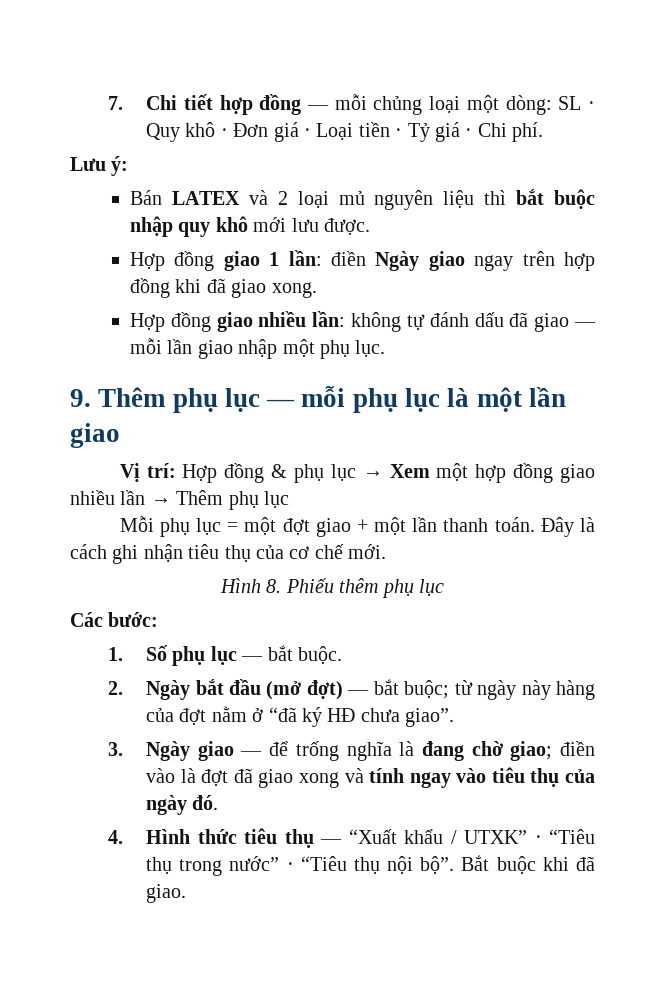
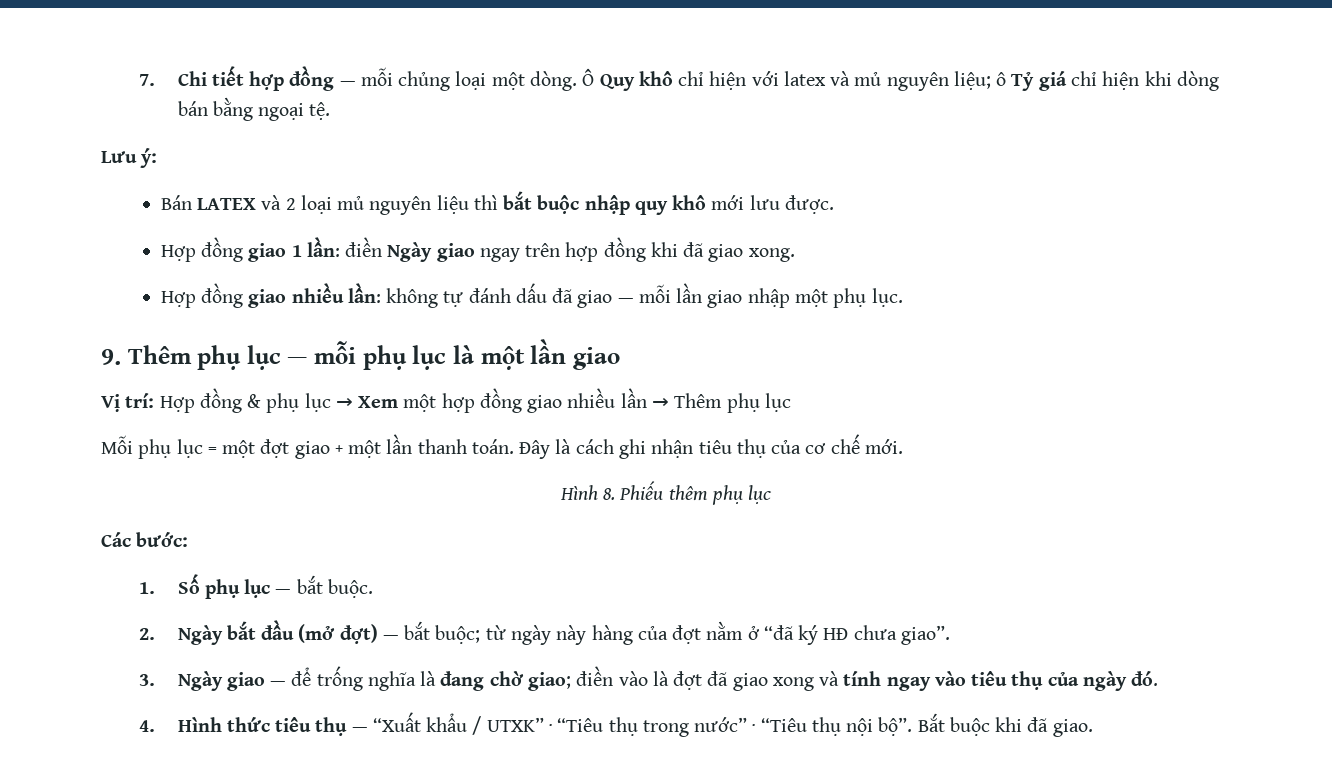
[505,95,595,115] [146,122,544,142] dòng: SL · Quy khô · Đơn giá · Loại tiền · Tỷ giá · Chi phí. -> [529,68,1219,91] [177,97,331,121] dòng. Ô Quy khô chỉ hiện với latex và mủ nguyên liệu; ô Tỷ giá chỉ hiện khi dòng bán bằng ngoại tệ.

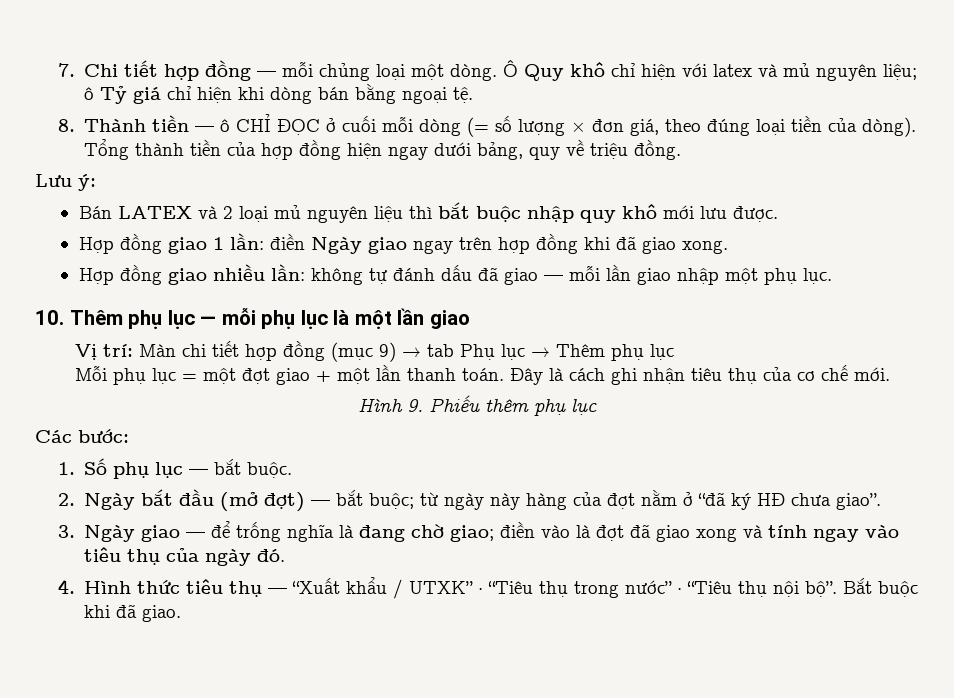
(331, 111) none -> [57,114,917,137] [84,139,682,160] // 8. Thành tiền — ô CHỈ ĐỌC ở cuối mỗi dòng (= số lượng × đơn giá, theo đúng loại tiền của dòng). Tổng thành tiền của hợp đồng hiện ngay dưới bảng, quy về triệu đồng.
[101,349,121,365] 9. -> [35,310,64,325] 10.
[159,388,647,413] Hợp đồng & phụ lục → Xem một hợp đồng giao nhiều lần -> [139,340,526,362] Màn chi tiết hợp đồng (mục 9) → tab Phụ lục
[603,488,616,500] 8. -> [407,399,423,412] 9.

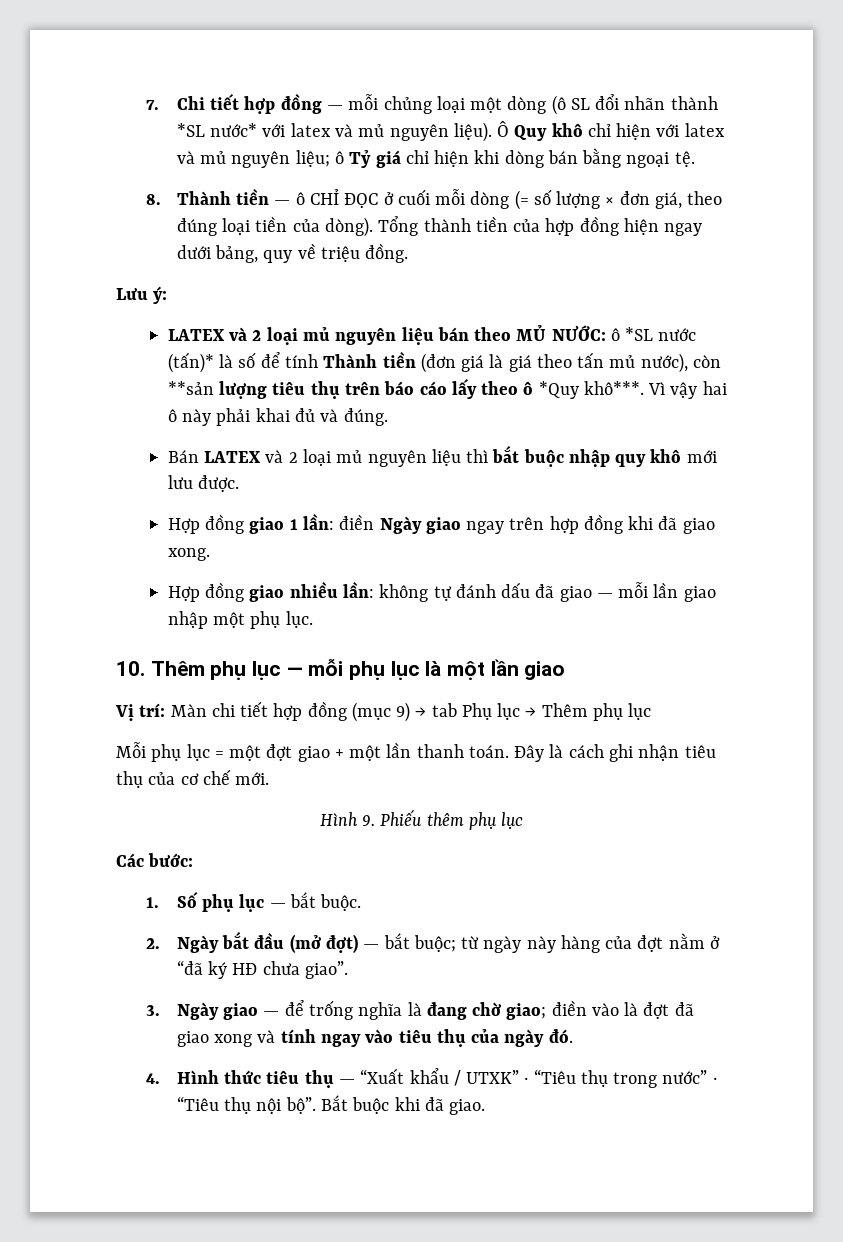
[450,64,498,81] dòng. -> [507,94,718,115] [176,122,492,142] dòng (ô SL đổi nhãn thành *SL nước* với latex và mủ nguyên liệu).
(96, 182) none -> [167,325,697,345] [167,352,721,373] [167,379,727,399] [167,408,388,426] // LATEX và 2 loại mủ nguyên liệu bán theo MỦ NƯỚC: ô *SL nước (tấn)* là số để tính Thành tiền (đơn giá là giá theo tấn mủ nước), còn **sản lượng tiêu thụ trên báo cáo lấy theo ô *Quy khô***. Vì vậy hai ô này phải khai đủ và đúng.

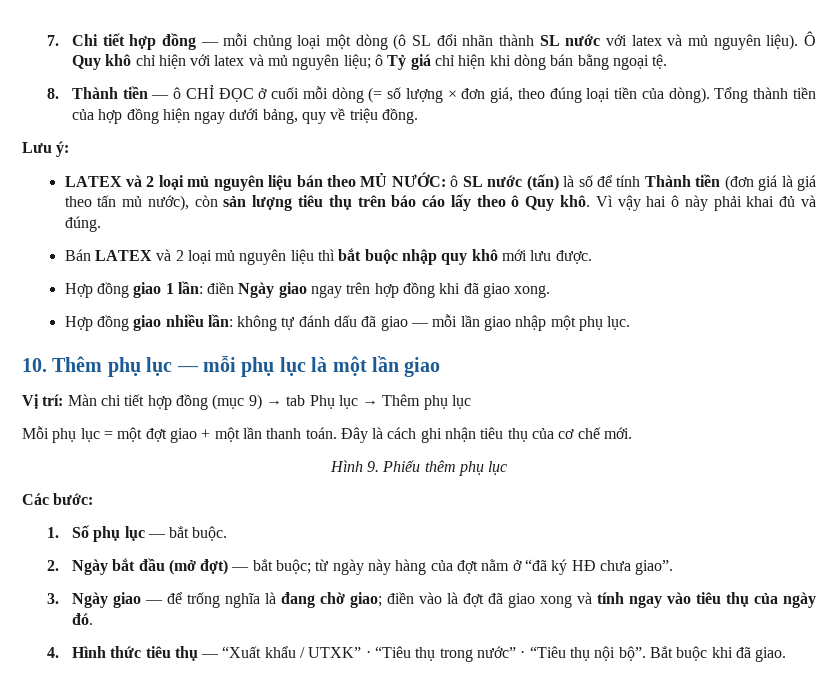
[176,123,258,137] *SL nước* -> [539,34,601,46] SL nước
[625,327,697,341] [167,352,214,373] *SL nước (tấn)* -> [462,174,559,191] SL nước (tấn)
[167,381,214,395] **sản -> [223,196,247,207] sản
[538,381,644,399] *Quy khô***. -> [525,195,590,211] Quy khô.

